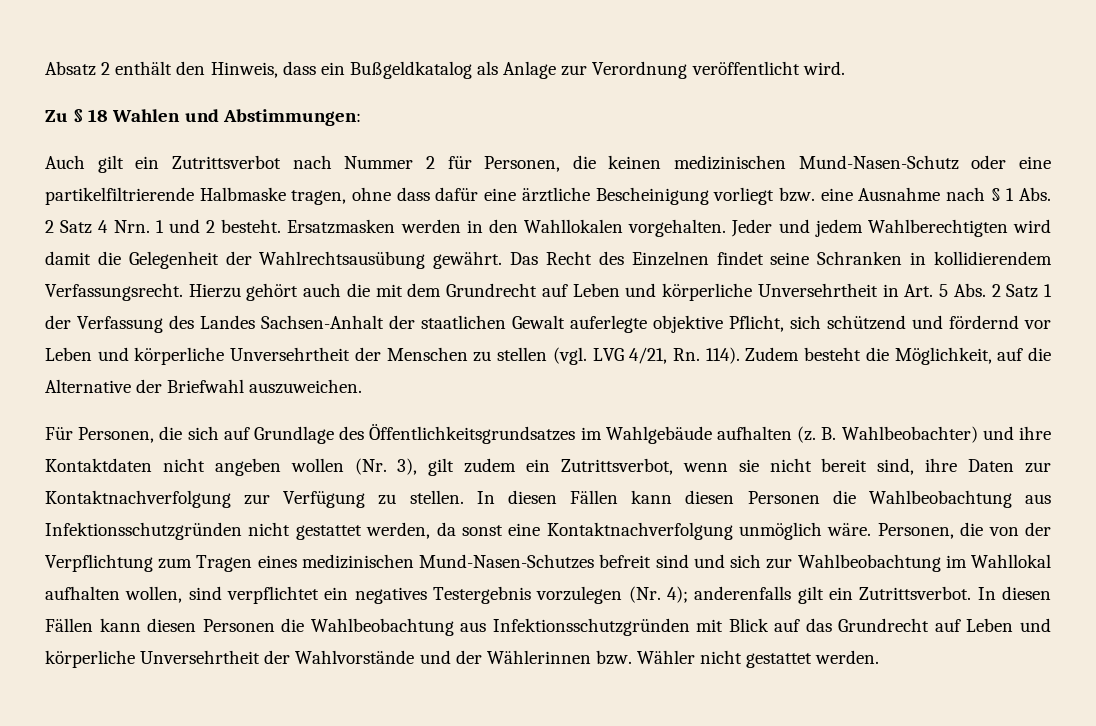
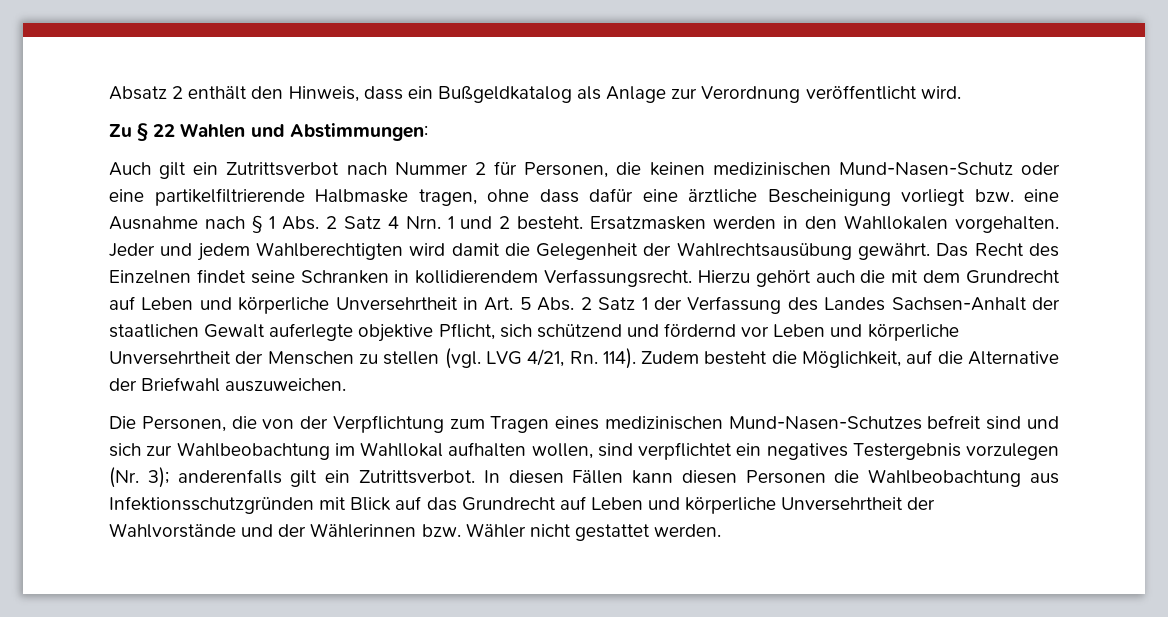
[88,109,109,122] 18 -> [153,124,176,137] 22
[45,424,1052,444] [45,458,1051,476] [45,490,1051,508] [45,522,872,540] Für Personen, die sich auf Grundlage des Öffentlichkeitsgrundsatzes im Wahlgebäude aufhalten (z. B. Wahlbeobachter) und ihre Kontaktdaten nicht angeben wollen (Nr. 3), gilt zudem ein Zutrittsverbot, wenn sie nicht bereit sind, ihre Daten zur Kontaktnachverfolgung zur Verfügung zu stellen. In diesen Fällen kann diesen Personen die Wahlbeobachtung aus Infektionsschutzgründen nicht gestattet werden, da sonst eine Kontaktnachverfolgung unmöglich wäre. -> [109,416,136,429] Die
[667,586,688,603] 4); -> [147,467,169,488] 3);

